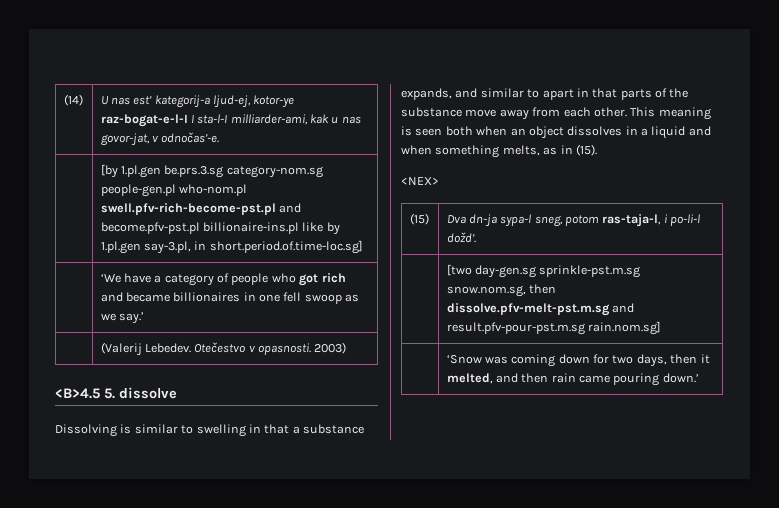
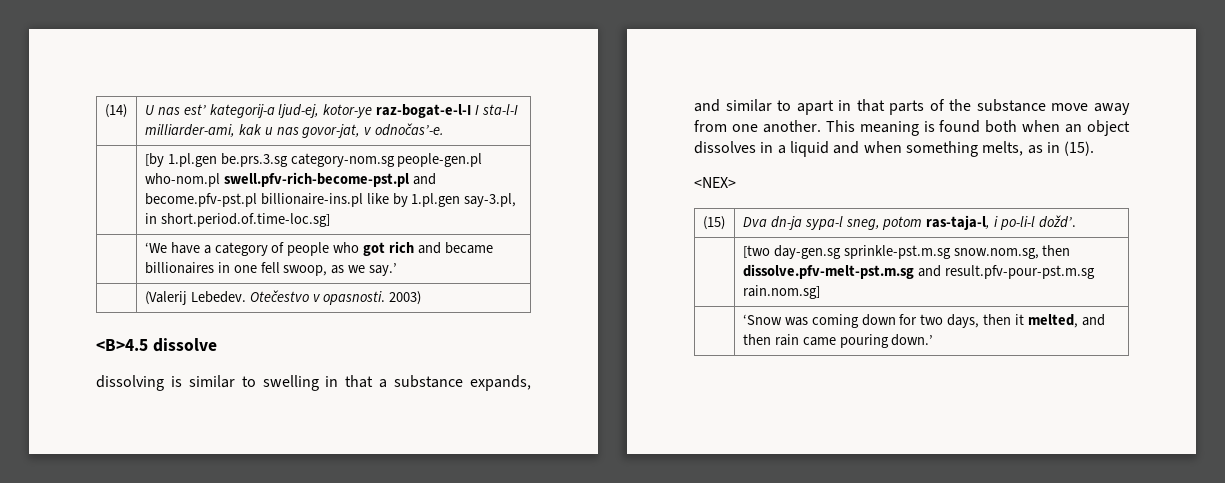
[304,294,342,304] swoop -> [283,265,328,276] swoop,
[104,388,115,399] 5. -> (148, 345) none
[55,424,117,437] Dissolving -> [96,375,164,391] dissolving
[563,107,627,117] each other. -> [731,120,821,133] one another.
[415,128,443,136] seen -> [939,120,981,133] found

